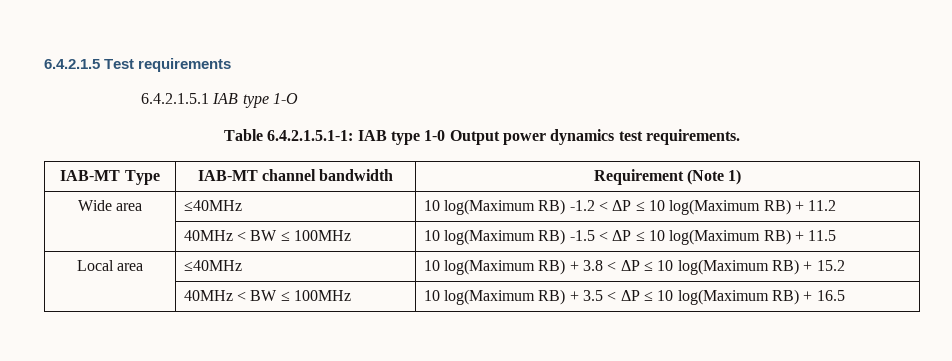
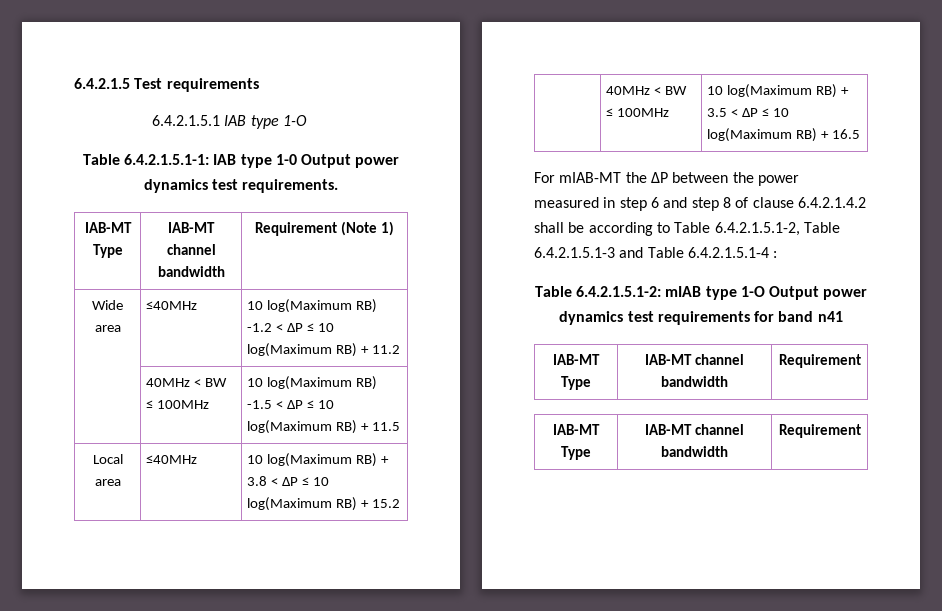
(845, 295) none -> [534,172,799,186] [534,197,866,211] [534,222,840,236] [534,247,778,258] [534,286,868,300] [559,311,843,325] [553,354,600,365] [561,376,591,390] [645,354,744,365] [661,376,728,387] [778,354,861,368] [553,424,600,435] [561,446,591,460] [645,424,744,435] [661,446,728,457] [778,424,861,438] // For mIAB-MT the ΔP between the power measured in step 6 and step 8 of clause 6.4.2.1.4.2 shall be according to Table 6.4.2.1.5.1-2, Table 6.4.2.1.5.1-3 and Table 6.4.2.1.5.1-4 : // Table 6.4.2.1.5.1-2: mIAB type 1-O Output power dynamics test requirements for band n41 // IAB-MT Type | IAB-MT channel bandwidth | Requirement // IAB-MT Type | IAB-MT channel bandwidth | Requirement

